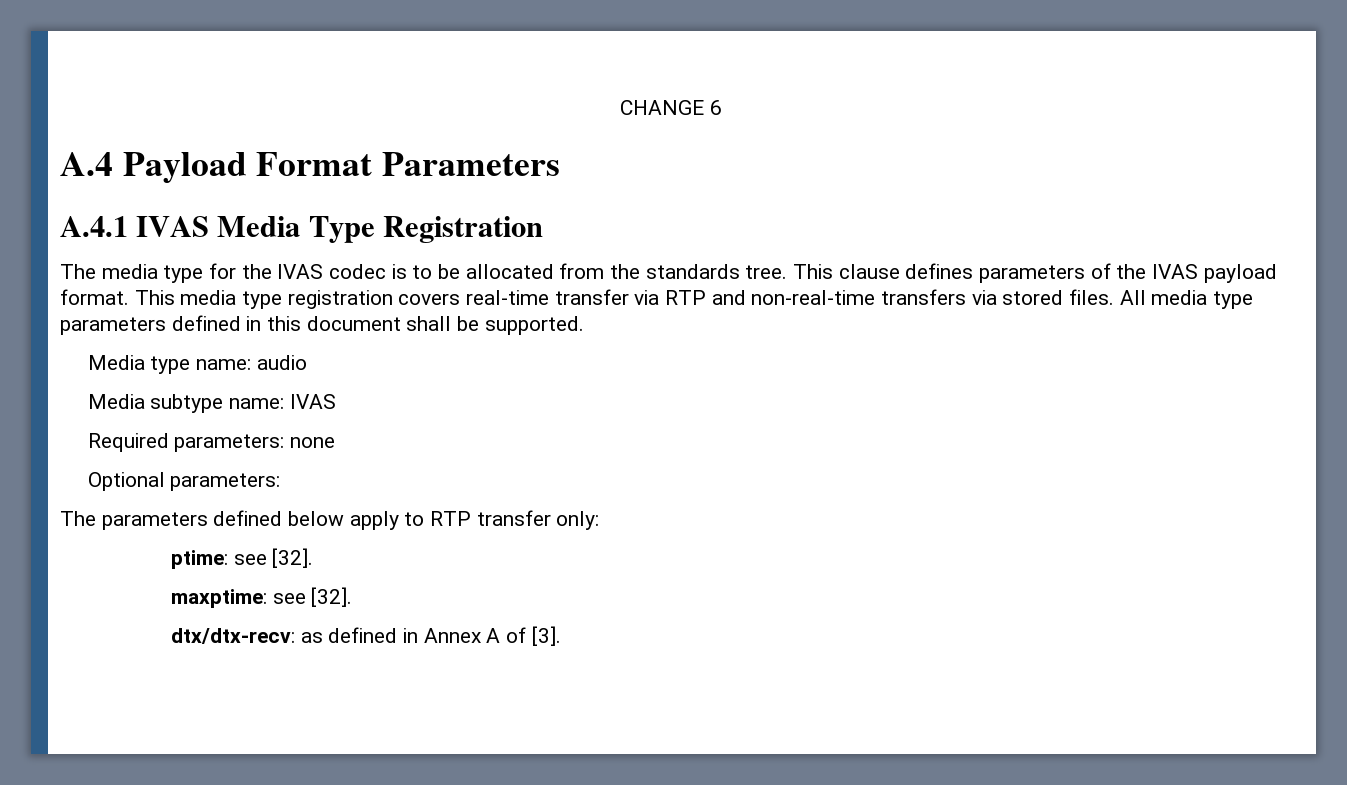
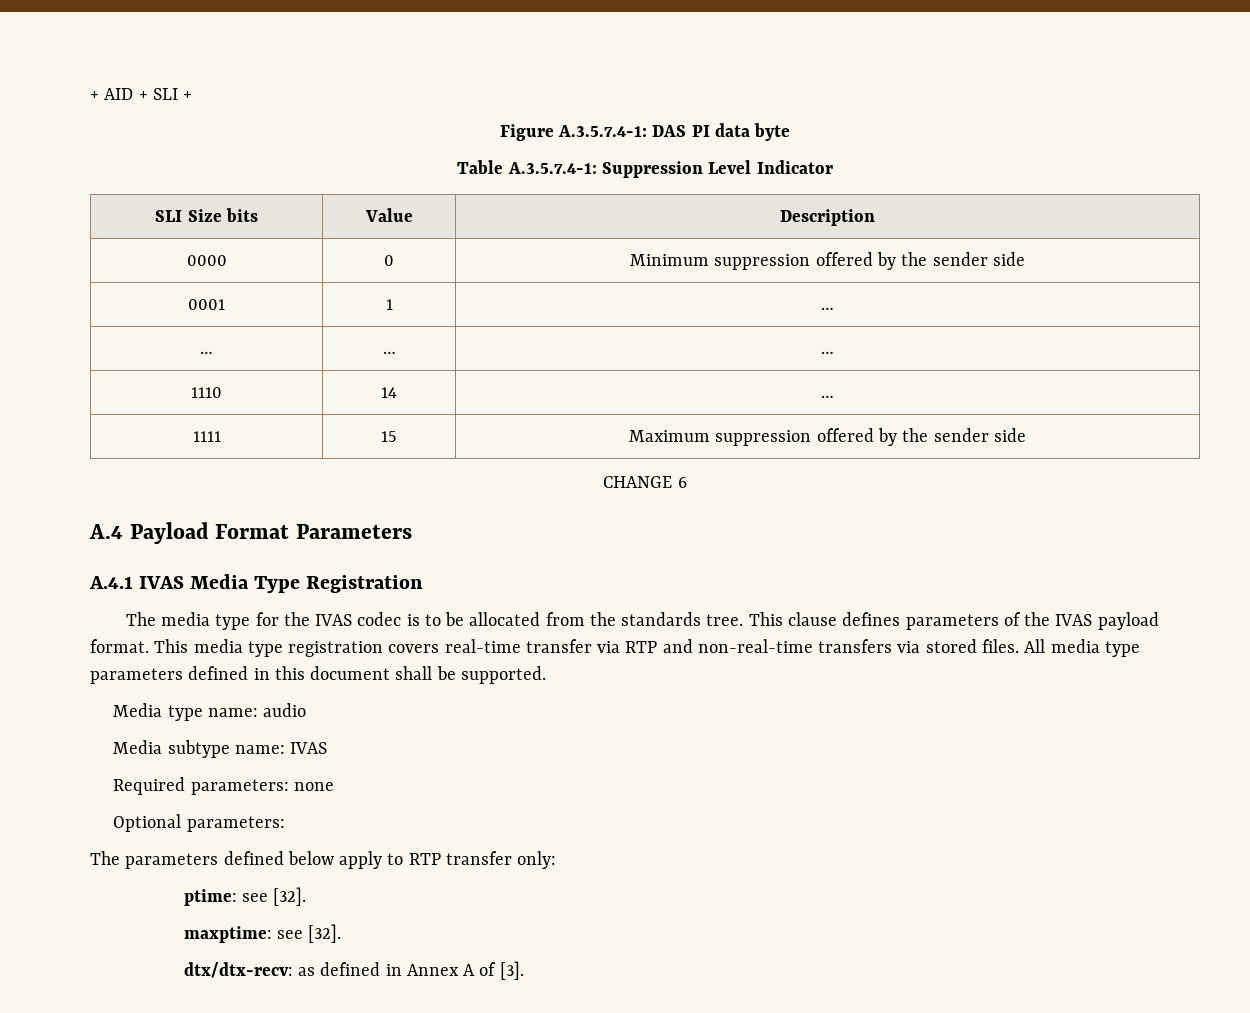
(620, 107) none -> [90,88,193,100] [499,123,791,141] [457,160,833,178] [155,208,258,222] [364,208,413,222] [780,209,875,226] [186,255,227,266] [384,255,394,266] [630,252,1025,270] [188,299,225,310] [385,299,393,310] [821,307,834,310] [200,351,213,354] [382,351,396,354] [821,351,834,354] [191,387,222,398] [381,387,397,398] [821,395,834,398] [192,431,221,442] [381,431,397,442] [629,428,1026,446] + AID + SLI + // Figure A.3.5.7.4-1: DAS PI data byte // Table A.3.5.7.4-1: Suppression Level Indicator // SLI Size bits | Value | Description // 0000 | 0 | Minimum suppression offered by the sender side // 0001 | 1 | … // … | … | … // 1110 | 14 | … // 1111 | 15 | Maximum suppression offered by the sender side //

